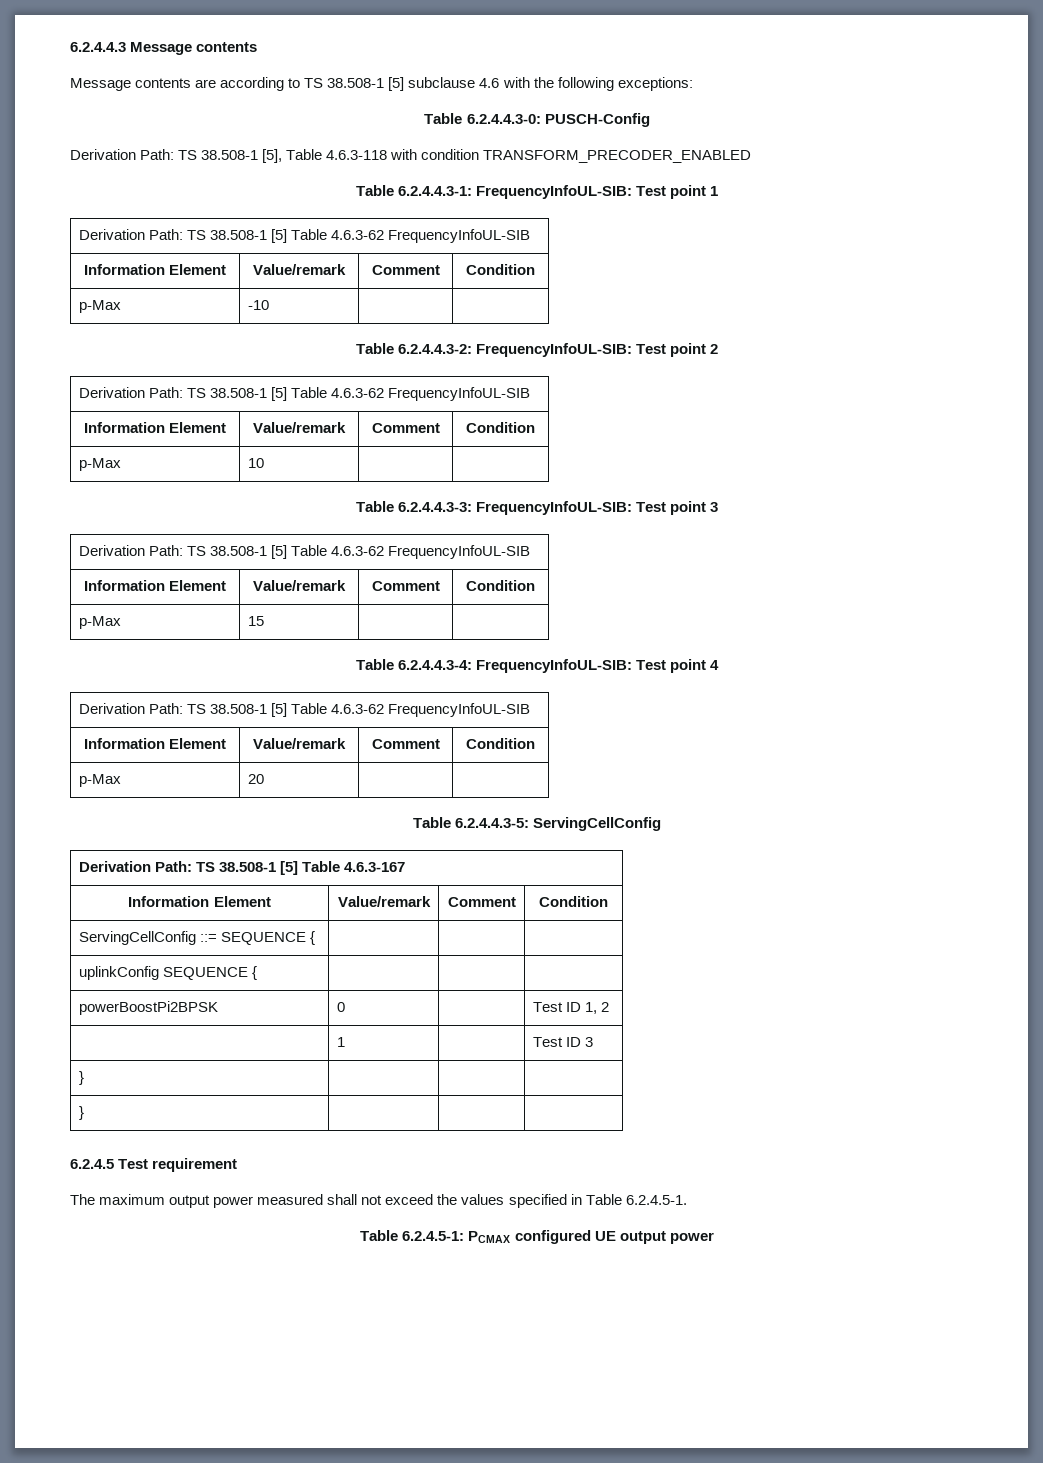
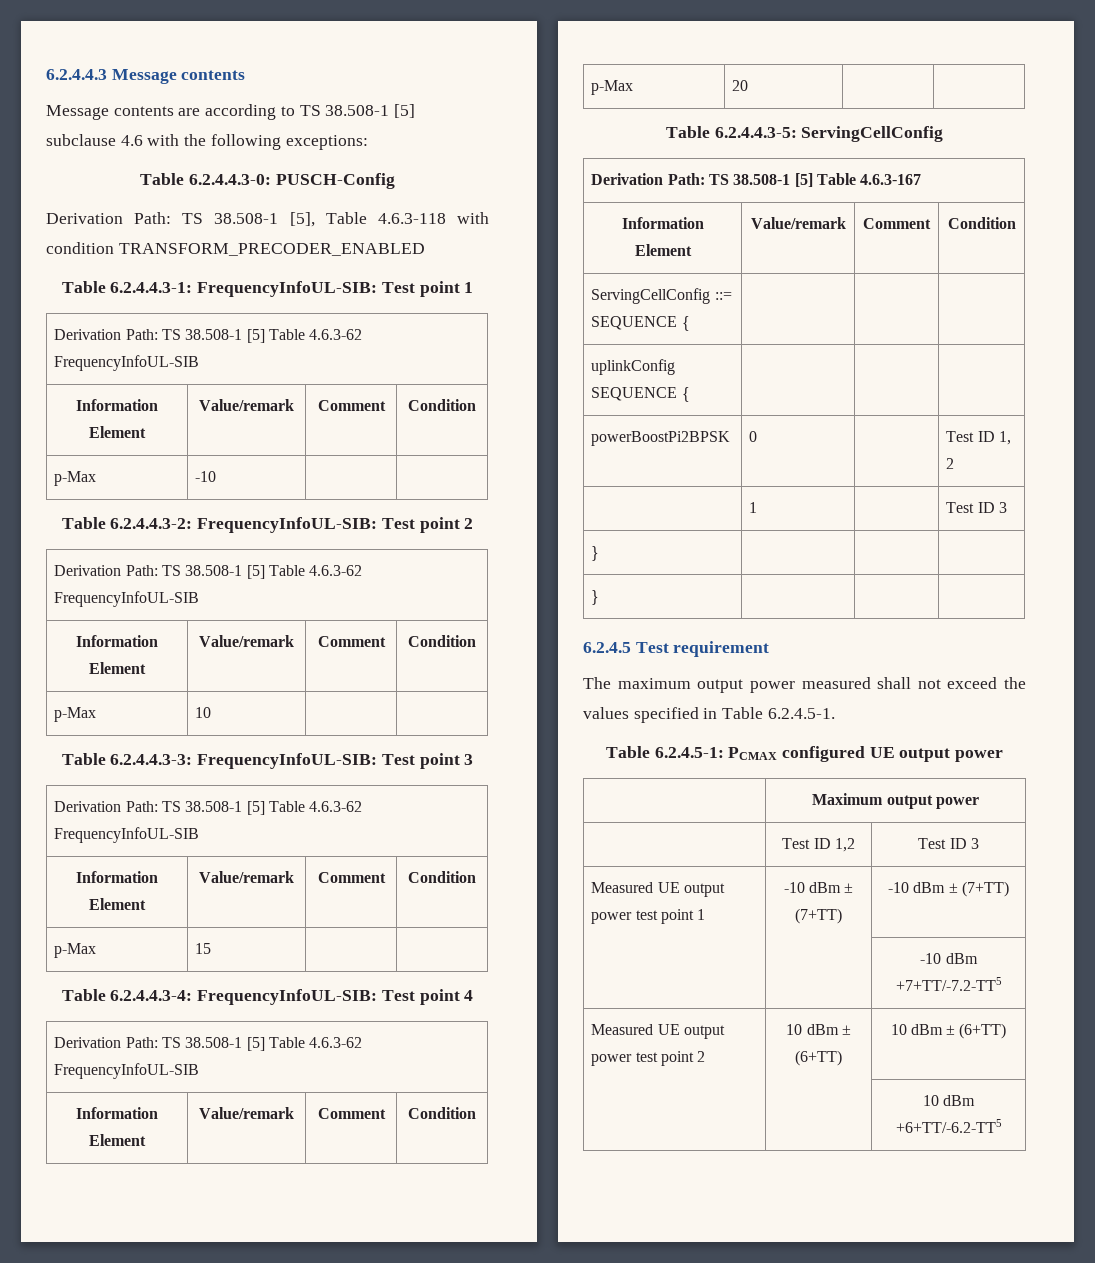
(714, 1238) none -> [812,793,979,809] [782,838,855,852] [918,838,979,849] [591,882,726,897] [591,909,706,924] [783,882,854,893] [795,908,842,924] [888,881,1009,897] [920,953,978,964] [895,977,1002,991] [591,1024,726,1039] [591,1051,706,1066] [786,1024,851,1035] [795,1050,842,1066] [890,1023,1007,1039] [922,1095,976,1106] [895,1119,1002,1133] // | Maximum output power // | Test ID 1,2 | Test ID 3 // Measured UE output power test point 1 | -10 dBm ± (7+TT) | -10 dBm ± (7+TT) // | | -10 dBm +7+TT/-7.2-TT5 // Measured UE output power test point 2 | 10 dBm ± (6+TT) | 10 dBm ± (6+TT) // | | 10 dBm +6+TT/-6.2-TT5

